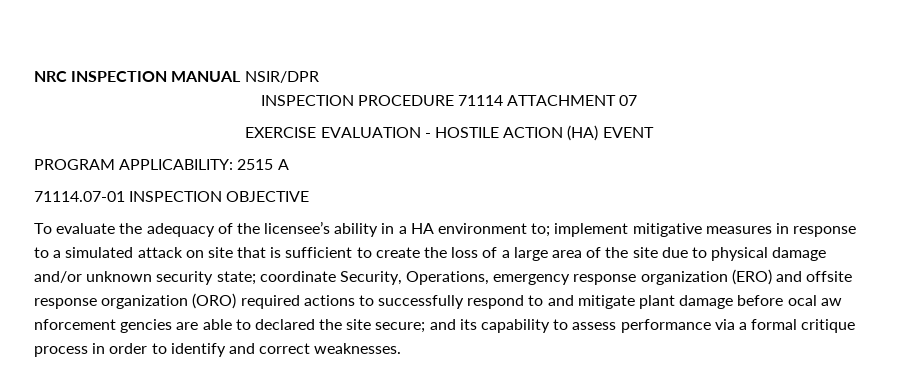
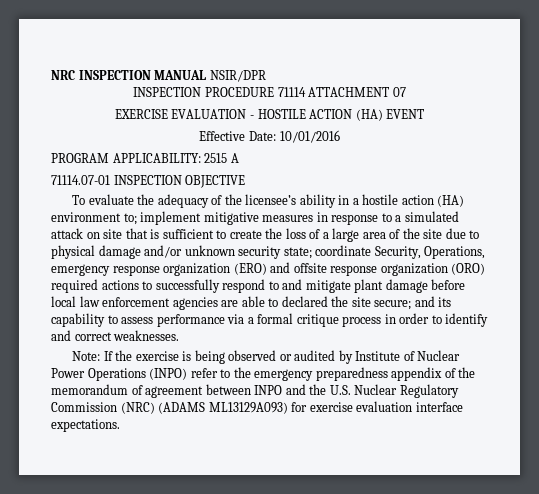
(654, 132) none -> [199,130,340,143] // Effective Date: 10/01/2016
[410,223,434,234] HA -> [362,194,465,207] hostile action (HA)
[787,295,842,306] [34,319,173,333] ocal aw nforcement gencies -> [51,296,218,310] local law enforcement agencies
(402, 348) none -> [72,350,461,364] [51,367,476,381] [51,384,459,398] [51,401,463,414] [51,419,120,432] // Note: If the exercise is being observed or audited by Institute of Nuclear Power Operations (INPO) refer to the emergency preparedness appendix of the memorandum of agreement between INPO and the U.S. Nuclear Regulatory Commission (NRC) (ADAMS ML13129A093) for exercise evaluation interface expectations.

